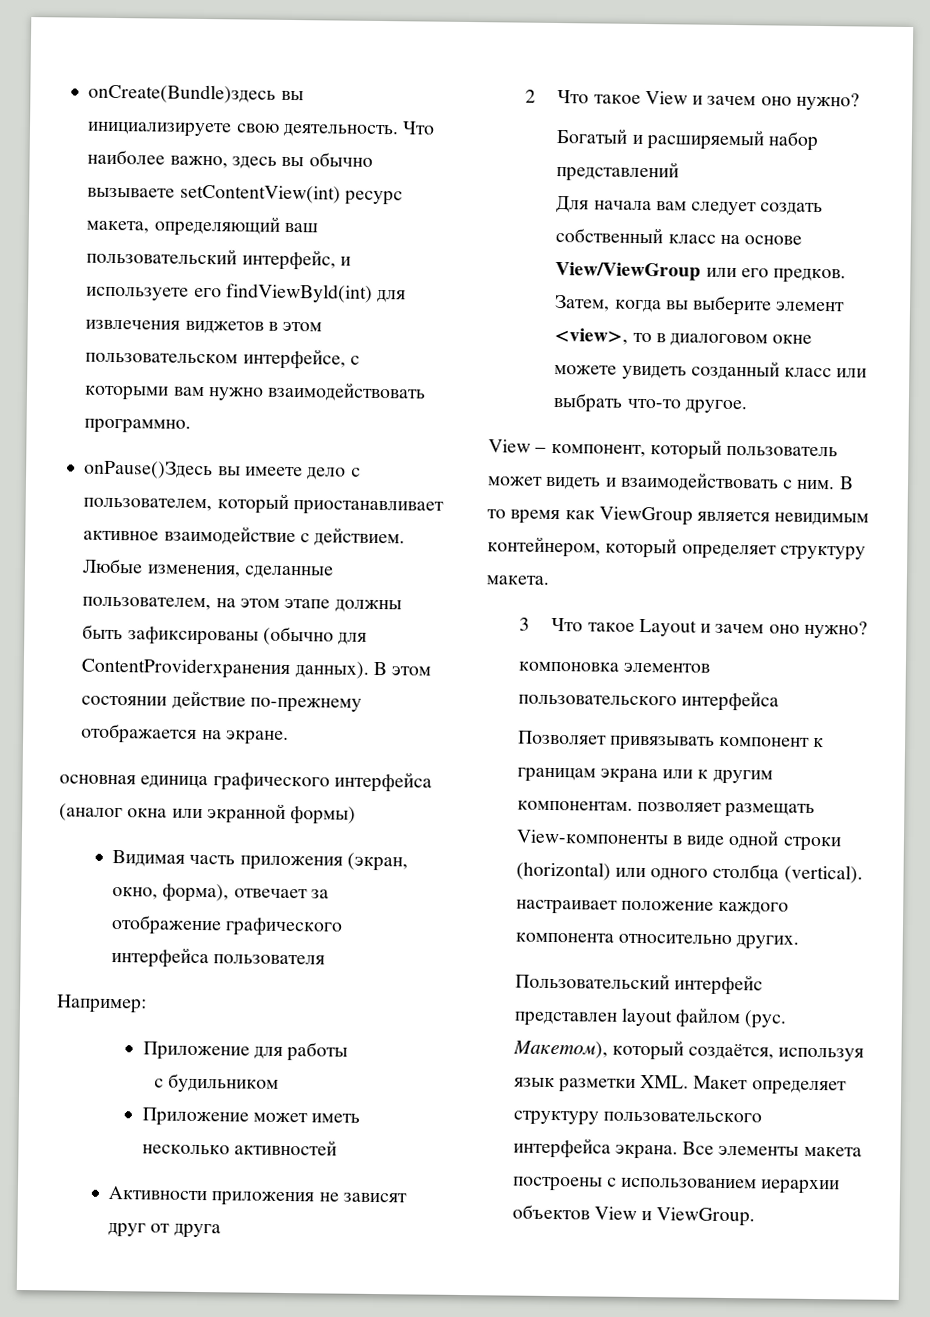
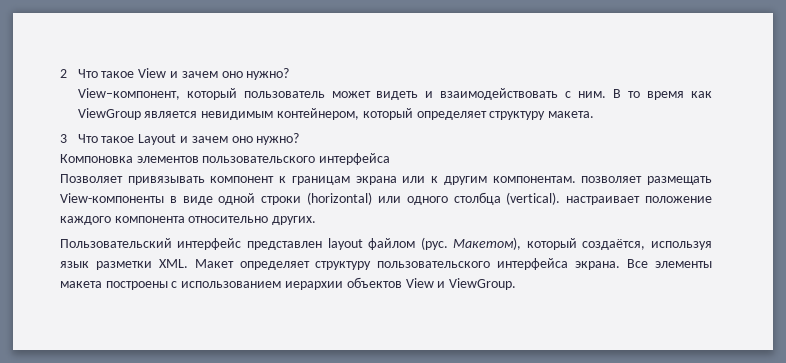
[88,83,304,104] [87,121,436,138] [87,149,373,169] [87,184,403,206] [86,215,318,237] [86,247,351,271] [86,283,407,303] [85,319,323,334] [85,348,360,370] [84,381,427,402] [84,418,192,434] [84,460,361,480] [83,493,444,516] [83,525,406,547] [82,558,334,579] [82,596,402,613] [82,624,368,646] [81,657,432,680] [81,690,362,713] [81,723,289,745] [59,771,432,793] [59,803,357,825] [112,850,408,872] [112,883,329,903] [111,915,344,937] [111,947,326,969] [56,994,147,1014] [142,1041,349,1062] [154,1073,280,1093] [141,1107,361,1127] [141,1139,338,1156] [108,1185,407,1207] [108,1222,221,1239] onCreate(Bundle)здесь вы инициализируете свою деятельность. Что наиболее важно, здесь вы обычно вызываете setContentView(int) ресурс макета, определяющий ваш пользовательский интерфейс, и используете его findViewByld(int) для извлечения виджетов в этом пользовательском интерфейсе, с которыми вам нужно взаимодействовать программно. // onPause()Здесь вы имеете дело с пользователем, который приостанавливает активное взаимодействие с действием. Любые изменения, сделанные пользователем, на этом этапе должны быть зафиксированы (обычно для ContentProviderхранения данных). В этом состоянии действие по-прежнему отображается на экране. // основная единица графического интерфейса (аналог окна или экранной формы) // Видимая часть приложения (экран, окно, форма), отвечает за отображение графического интерфейса пользователя // Например: // Приложение для работы // с будильником // Приложение может иметь несколько активностей // Активности приложения не зависят друг от друга // -> (59, 73) none
[556,128,819,151] [556,161,680,183] [556,196,824,216] [555,227,803,245] [555,262,847,284] [554,294,846,316] [554,327,813,347] [554,360,868,380] [553,392,747,415] [488,439,646,458] Богатый и расширяемый набор представлений // Для начала вам следует создать собственный класс на основе View/ViewGroup или его предков. Затем, когда вы выберите элемент <view>, то в диалоговом окне можете увидеть созданный класс или выбрать что-то другое. // View – компонент, -> [77,88,180,100] View–компонент,
[517,661,619,672] компоновка -> [59,154,133,163] Компоновка

